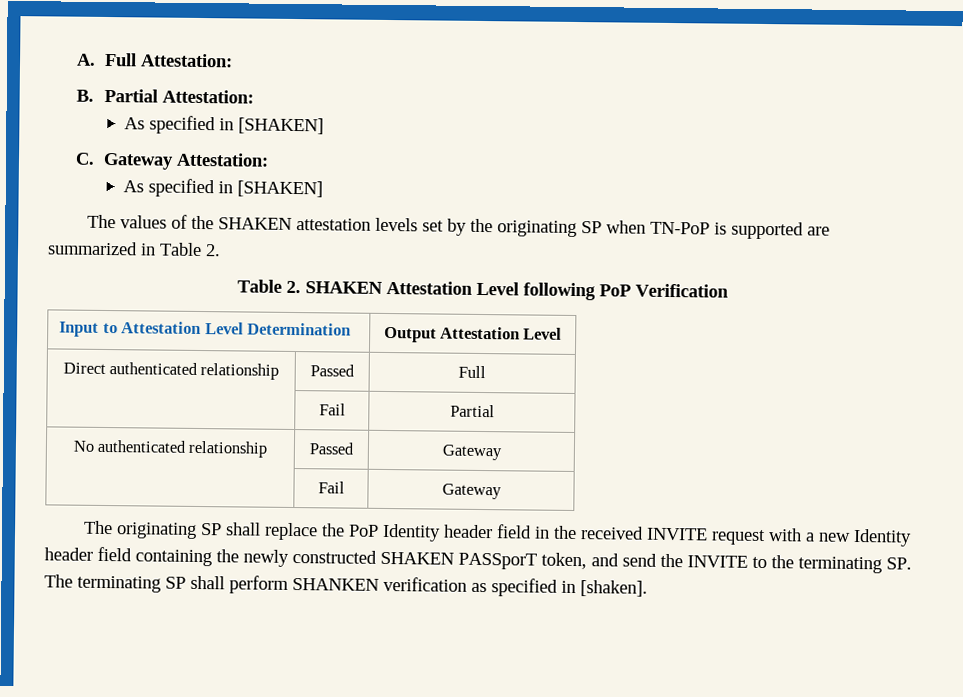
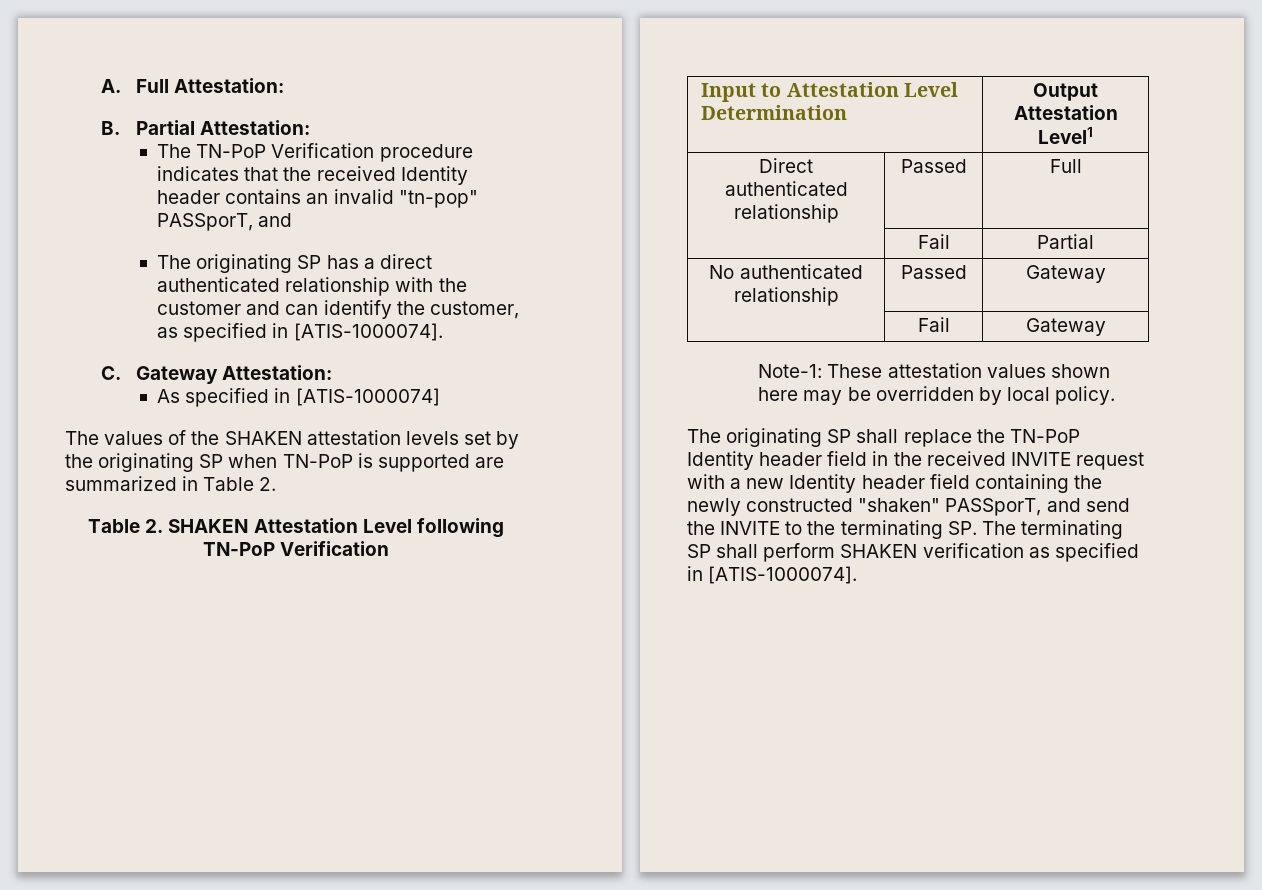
[124,115,325,135] As specified in [SHAKEN] -> [157,143,473,162] [157,166,468,185] [157,189,478,208] [157,213,293,231] [157,254,432,273] [157,277,467,296] [157,300,519,319] [157,323,443,342] The TN-PoP Verification procedure indicates that the received Identity header contains an invalid "tn-pop" PASSporT, and // The originating SP has a direct authenticated relationship with the customer and can identify the customer, as specified in [ATIS-1000074].
[237,180,324,198] [SHAKEN] -> [295,388,440,406] [ATIS-1000074]
[598,284,631,297] PoP -> [202,542,275,556] TN-PoP
[523,327,563,340] Level -> [1038,127,1093,144] Level1
(502, 491) none -> [758,363,1110,378] [758,386,1116,405] // Note-1: These attestation values shown here may be overridden by local policy.
[348,524,380,537] PoP -> [1009,429,1080,443] TN-PoP
[380,551,587,570] SHAKEN PASSporT token, -> [858,498,1042,516] "shaken" PASSporT,
[292,578,379,591] SHANKEN -> [840,544,918,558] SHAKEN
[580,580,648,597] [shaken]. -> [708,566,858,584] [ATIS-1000074].

